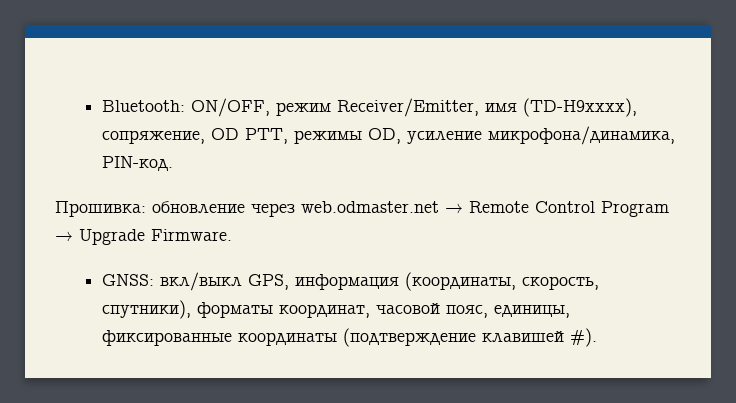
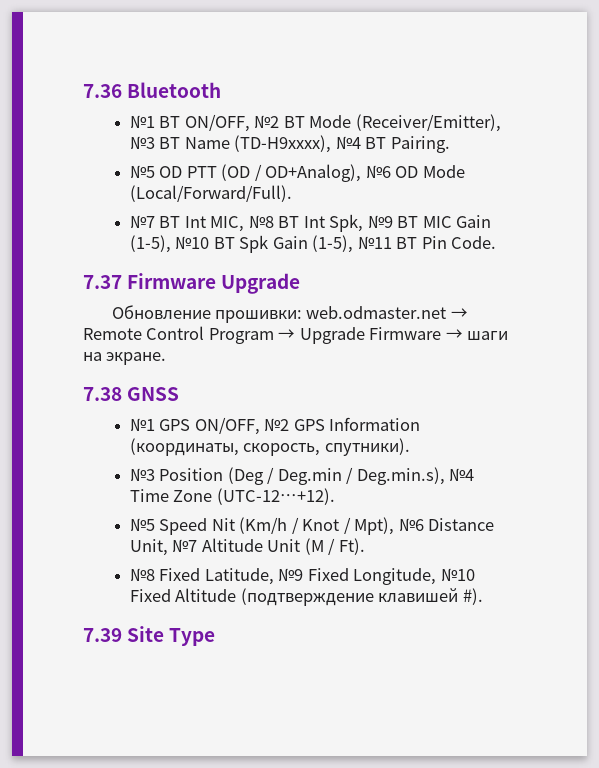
[101,98,637,117] [101,126,675,145] [101,156,173,171] [55,201,295,217] Bluetooth: ON/OFF, режим Receiver/Emitter, имя (TD-H9xxxx), сопряжение, OD PTT, режимы OD, усиление микрофона/динамика, PIN-код. // Прошивка: обновление через -> [83,82,222,98] [129,114,501,132] [129,135,450,153] [129,164,465,182] [129,185,292,202] [129,214,491,232] [129,235,497,253] [83,273,301,294] [111,305,303,323] 7.36 Bluetooth // №1 BT ON/OFF, №2 BT Mode (Receiver/Emitter), №3 BT Name (TD-H9xxxx), №4 BT Pairing. // №5 OD PTT (OD / OD+Analog), №6 OD Mode (Local/Forward/Full). // №7 BT Int MIC, №8 BT Int Spk, №9 BT MIC Gain (1-5), №10 BT Spk Gain (1-5), №11 BT Pin Code. // 7.37 Firmware Upgrade // Обновление прошивки:
[151,229,232,241] [101,272,599,291] [101,300,570,319] [101,330,337,346] Firmware. // GNSS: вкл/выкл GPS, информация (координаты, скорость, спутники), форматы координат, часовой пояс, единицы, фиксированные координаты -> [369,327,509,340] [83,352,167,365] [83,387,180,401] [129,417,421,435] [129,438,410,456] [129,467,475,485] [129,488,335,505] [129,517,495,535] [129,538,365,556] [129,568,475,585] [129,588,237,602] Firmware → шаги на экране. // 7.38 GNSS // №1 GPS ON/OFF, №2 GPS Information (координаты, скорость, спутники). // №3 Position (Deg / Deg.min / Deg.min.s), №4 Time Zone (UTC-12…+12). // №5 Speed Nit (Km/h / Knot / Mpt), №6 Distance Unit, №7 Altitude Unit (M / Ft). // №8 Fixed Latitude, №9 Fixed Longitude, №10 Fixed Altitude
(597, 337) none -> [83,626,216,646] // 7.39 Site Type

